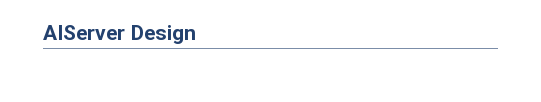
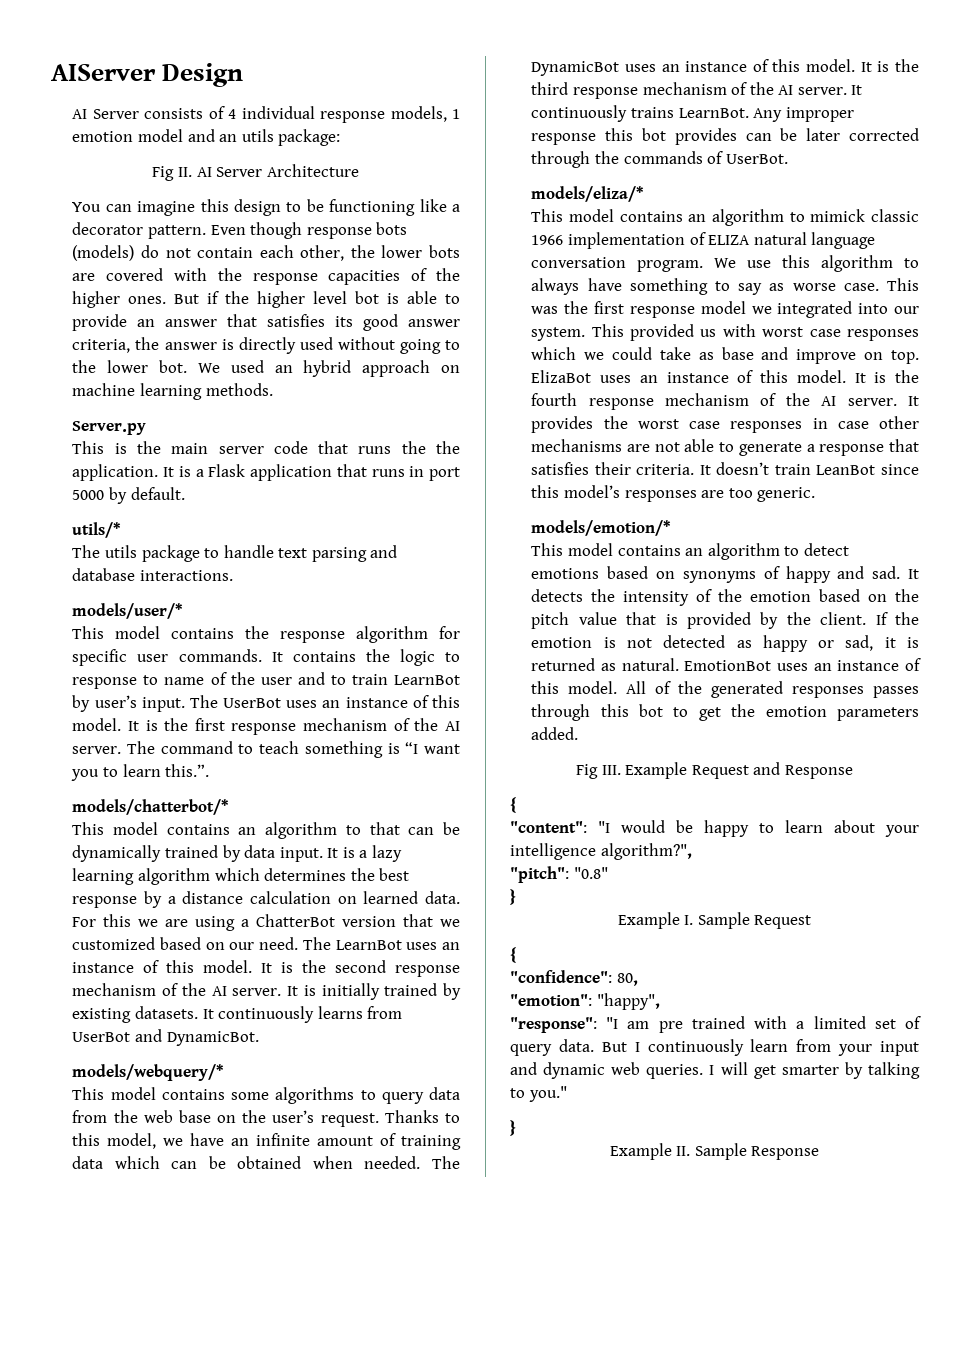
(196, 34) none -> [72,106,460,123] [72,129,341,146] [152,164,359,181] [72,199,461,216] [72,222,408,239] [72,245,460,261] [72,268,460,285] [72,291,460,308] [72,314,461,331] [72,337,460,354] [72,360,460,377] [72,383,273,400] [72,421,147,435] [72,441,460,454] [72,464,460,481] [72,487,185,504] [72,522,122,538] [72,545,398,562] [72,568,233,581] [72,603,184,619] [72,626,460,643] [72,649,460,666] [72,672,460,689] [72,695,460,712] [72,718,461,735] [72,741,460,758] [71,764,210,781] [72,799,230,815] [72,822,460,839] [72,845,403,862] [72,868,410,885] [72,891,460,908] [72,914,460,931] [72,937,460,950] [72,960,460,977] [72,983,461,1000] [72,1006,403,1023] [72,1029,259,1046] [72,1064,225,1081] [72,1087,460,1104] [72,1110,461,1127] [72,1133,461,1150] [72,1156,460,1169] [531,59,919,76] [531,82,863,99] [531,105,854,122] [531,128,919,145] [531,151,788,168] [531,186,645,202] [531,209,919,226] [531,232,876,249] [531,255,919,272] [531,278,919,295] [531,301,919,318] [531,324,919,341] [531,347,919,364] [531,370,919,383] [531,393,919,410] [531,416,919,433] [531,439,919,456] [531,462,919,475] [531,485,816,502] [531,520,672,536] [531,543,849,560] [531,566,919,583] [531,589,919,606] [531,612,919,629] [531,635,919,652] [531,658,921,671] [531,681,919,698] [531,704,919,721] [531,727,579,740] [576,762,853,779] [510,797,516,813] [510,820,919,837] [510,843,692,860] [510,866,608,883] [510,889,516,905] [617,912,812,929] [510,947,516,963] [510,970,638,986] [510,993,660,1010] [510,1016,921,1033] [510,1039,919,1056] [510,1062,920,1079] [510,1086,567,1102] [510,1120,516,1136] [609,1143,820,1160] // AI Server consists of 4 individual response models, 1 emotion model and an utils package: // Fig II. AI Server Architecture // You can imagine this design to be functioning like a decorator pattern. Even though response bots (models) do not contain each other, the lower bots are covered with the response capacities of the higher ones. But if the higher level bot is able to provide an answer that satisfies its good answer criteria, the answer is directly used without going to the lower bot. We used an hybrid approach on machine learning methods. // Server.py // This is the main server code that runs the the application. It is a Flask application that runs in port 5000 by default. // utils/* // The utils package to handle text parsing and database interactions. // models/user/* // This model contains the response algorithm for specific user commands. It contains the logic to response to name of the user and to train LearnBot by user’s input. The UserBot uses an instance of this model. It is the first response mechanism of the AI server. The command to teach something is “I want you to learn this.”. // models/chatterbot/* // This model contains an algorithm to that can be dynamically trained by data input. It is a lazy learning algorithm which determines the best response by a distance calculation on learned data. For this we are using a ChatterBot version that we customized based on our need. The LearnBot uses an instance of this model. It is the second response mechanism of the AI server. It is initially trained by existing datasets. It continuously learns from UserBot and DynamicBot. // models/webquery/* // This model contains some algorithms to query data from the web base on the user’s request. Thanks to this model, we have an infinite amount of training data which can be obtained when needed. The DynamicBot uses an instance of this model. It is the third response mechanism of the AI server. It continuously trains LearnBot. Any improper response this bot provides can be later corrected through the commands of UserBot. // models/eliza/* // This model contains an algorithm to mimick classic 1966 implementation of ELIZA natural language conversation program. We use this algorithm to always have something to say as worse case. This was the first response model we integrated into our system. This provided us with worst case responses which we could take as base and improve on top. ElizaBot uses an instance of this model. It is the fourth response mechanism of the AI server. It provides the worst case responses in case other mechanisms are not able to generate a response that satisfies their criteria. It doesn’t train LeanBot since this model’s responses are too generic. // models/emotion/* // This model contains an algorithm to detect emotions based on synonyms of happy and sad. It detects the intensity of the emotion based on the pitch value that is provided by the client. If the emotion is not detected as happy or sad, it is returned as natural. EmotionBot uses an instance of this model. All of the generated responses passes through this bot to get the emotion parameters added. // Fig III. Example Request and Response // { // "content": "I would be happy to learn about your intelligence algorithm?", // "pitch": "0.8" // } // Example I. Sample Request // { // "confidence": 80, // "emotion": "happy", // "response": "I am pre trained with a limited set of query data. But I continuously learn from your input and dynamic web queries. I will get smarter by talking to you." // } // Example II. Sample Response

